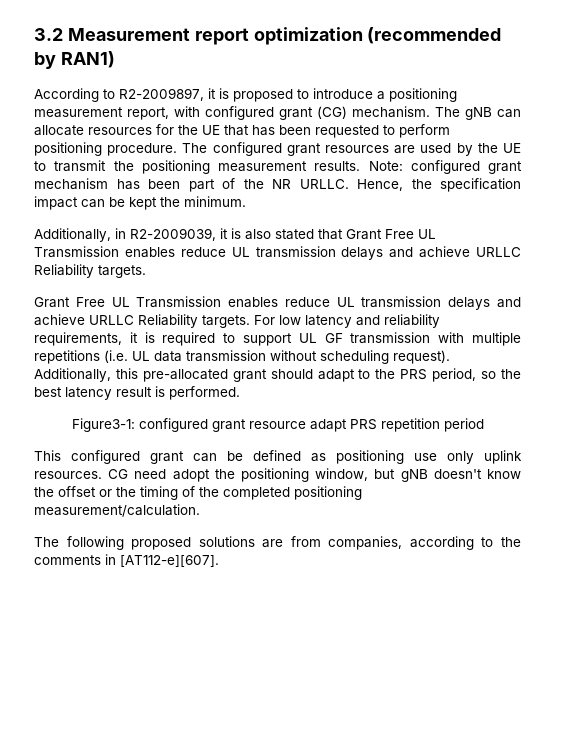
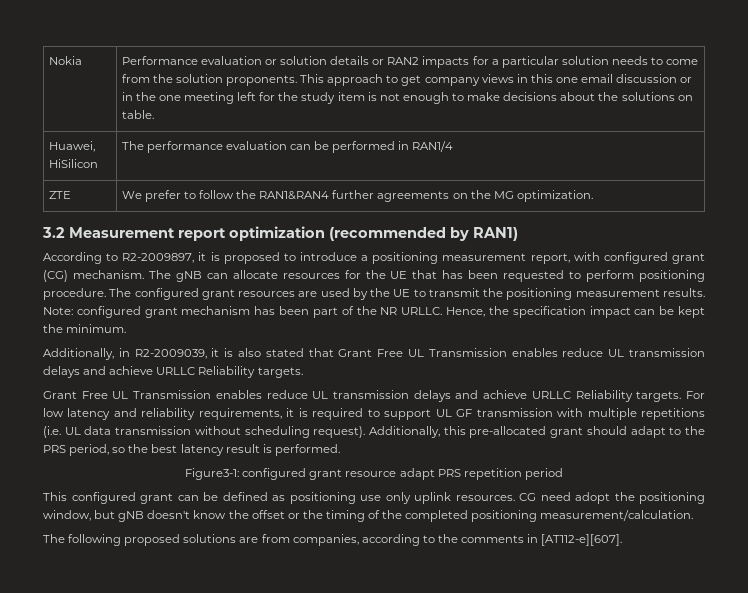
(34, 34) none -> [48,56,82,65] [121,56,699,68] [121,74,693,86] [121,92,693,104] [121,110,154,119] [48,141,95,152] [48,159,98,168] [121,141,454,153] [48,191,71,199] [121,190,593,202] Nokia | Performance evaluation or solution details or RAN2 impacts for a particular solution needs to come from the solution proponents. This approach to get company views in this one email discussion or in the one meeting left for the study item is not enough to make decisions about the solutions on table. // Huawei, HiSilicon | The performance evaluation can be performed in RAN1/4 // ZTE | We prefer to follow the RAN1&RAN4 further agreements on the MG optimization. //

